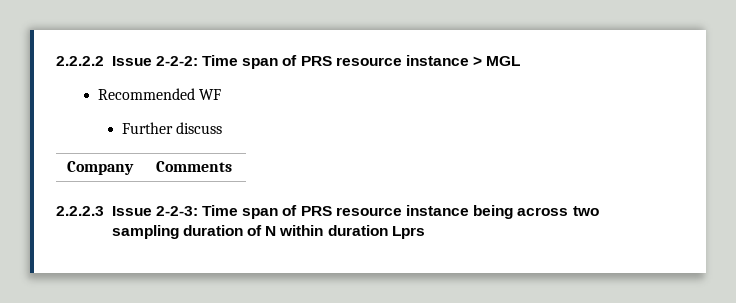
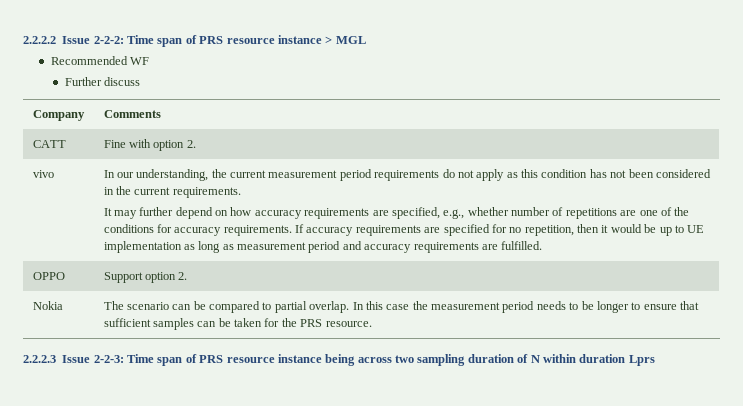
(233, 166) none -> [32,140,66,148] [103,139,196,151] [32,170,54,178] [103,169,711,181] [103,186,241,198] [103,207,690,219] [103,224,705,236] [103,241,543,253] [32,272,65,280] [103,272,188,283] [32,301,63,310] [103,301,700,313] [103,318,372,330] // CATT | Fine with option 2. // vivo | In our understanding, the current measurement period requirements do not apply as this condition has not been considered in the current requirements. // It may further depend on how accuracy requirements are specified, e.g., whether number of repetitions are one of the conditions for accuracy requirements. If accuracy requirements are specified for no repetition, then it would be up to UE implementation as long as measurement period and accuracy requirements are fulfilled. // OPPO | Support option 2. // Nokia | The scenario can be compared to partial overlap. In this case the measurement period needs to be longer to ensure that sufficient samples can be taken for the PRS resource.

